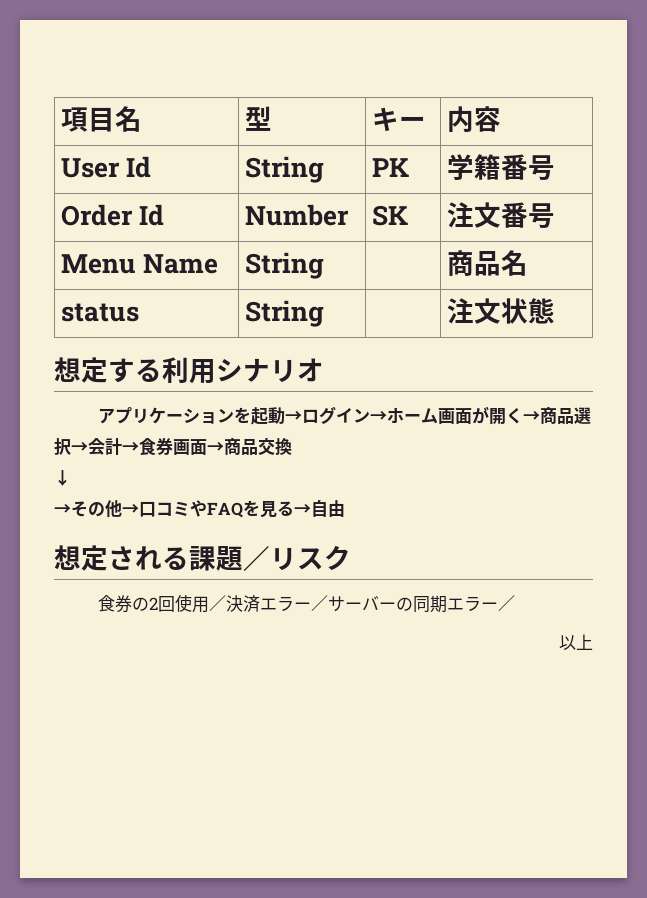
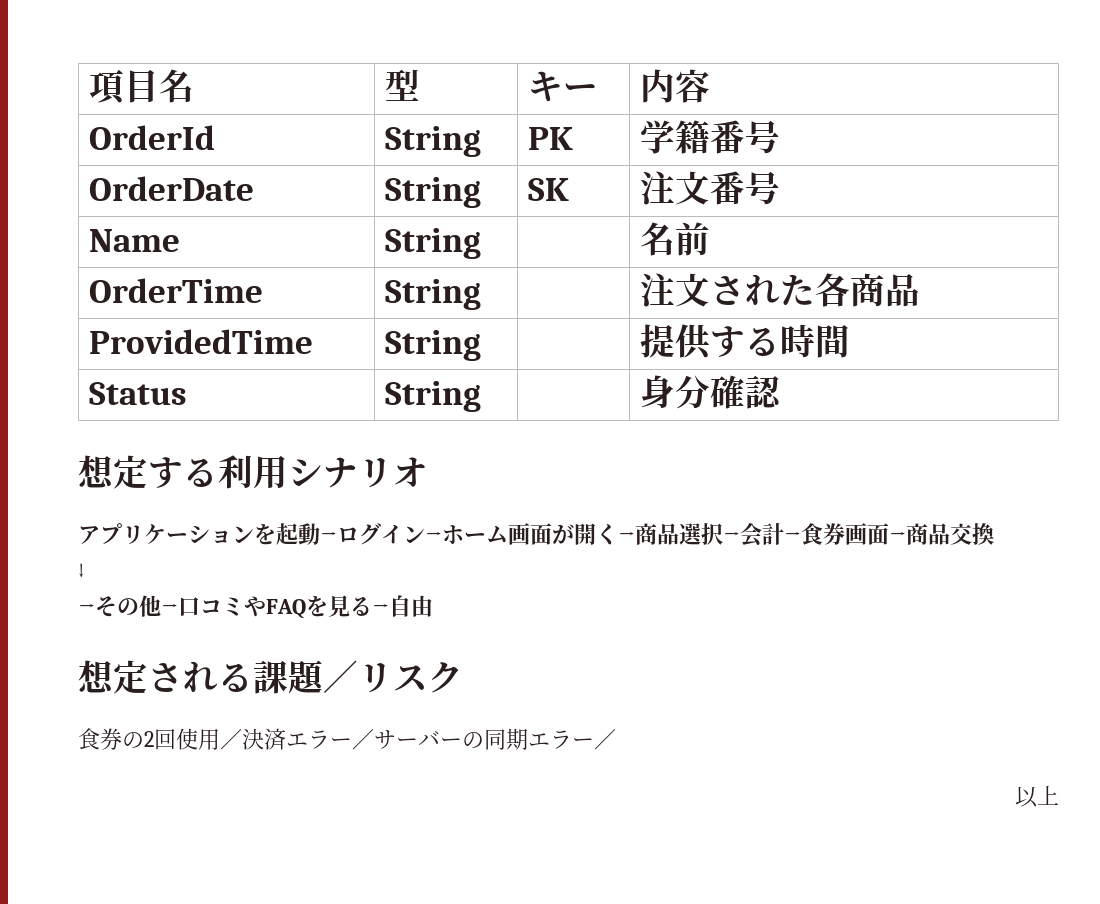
[61,156,152,178] User Id -> [88,125,215,150] OrderId
[61,204,165,226] [245,204,350,226] Order Id | Number -> [88,176,254,201] [384,177,481,208] OrderDate | String
[61,254,137,274] Menu -> (780, 188) none
[447,250,529,276] [61,303,140,322] 商品名 // status -> [639,222,710,256] [88,278,263,303] 名前 // OrderTime
[501,298,556,324] 状態 -> [709,273,920,307] [88,329,313,354] [384,330,481,361] [639,324,850,360] [88,382,187,405] [384,381,481,412] [639,375,782,409] された各商品 // ProvidedTime | String | | 提供する時間 // Status | String | | 身分確認

